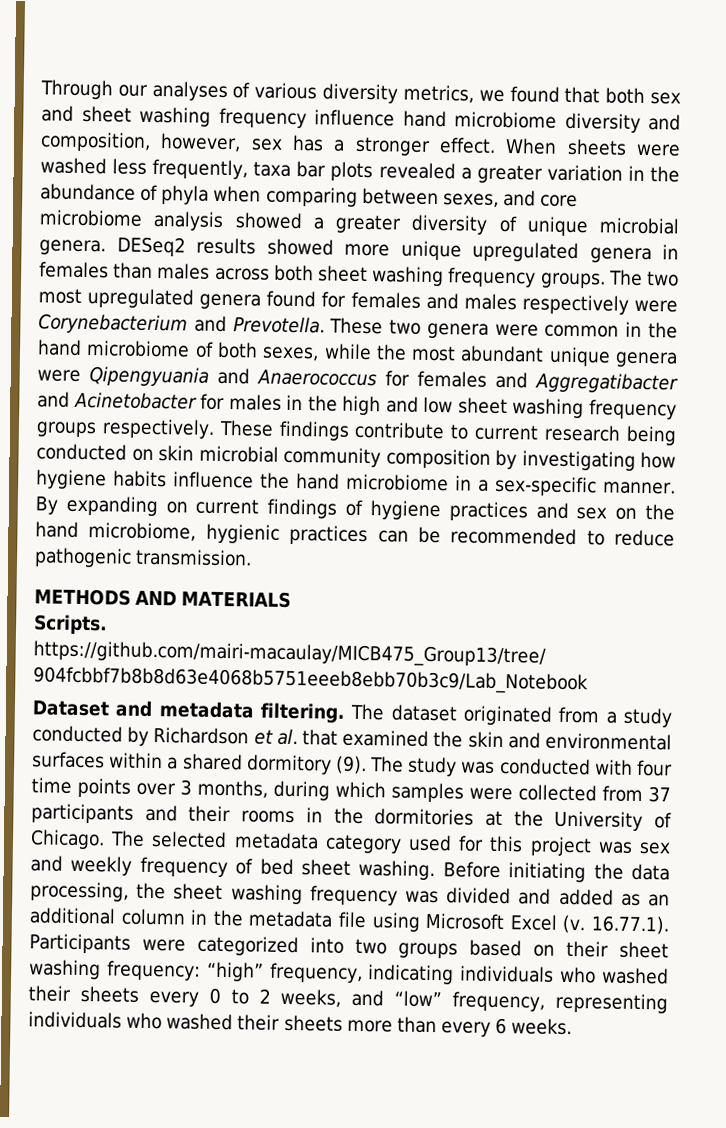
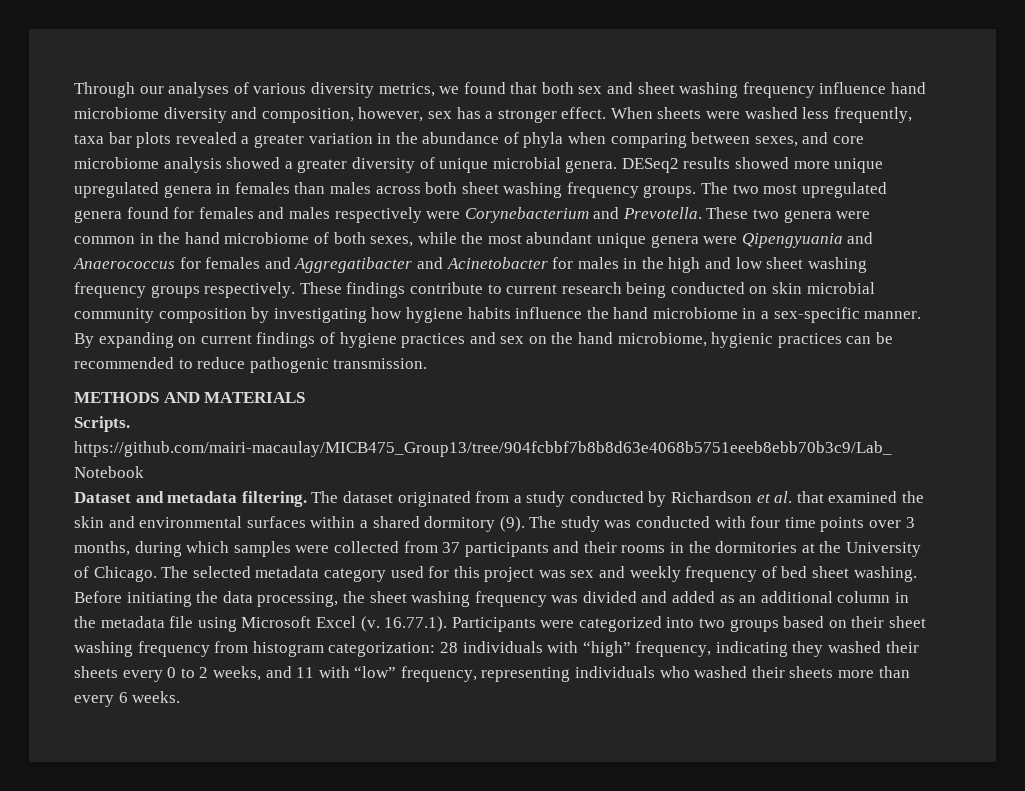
[106,960,201,981] frequency: -> [137,641,579,657] frequency from histogram categorization: 28 individuals with
[460,965,597,984] individuals who -> [792,641,824,657] they
(385, 998) none -> [296,666,350,678] 11 with

